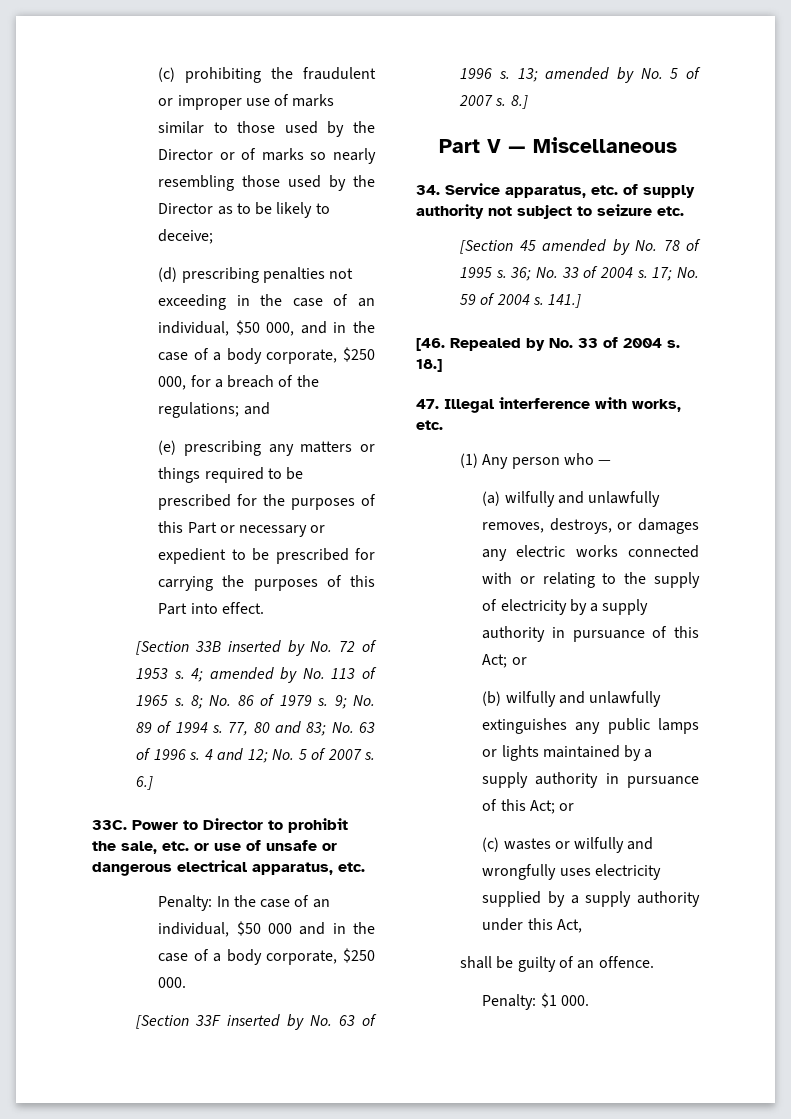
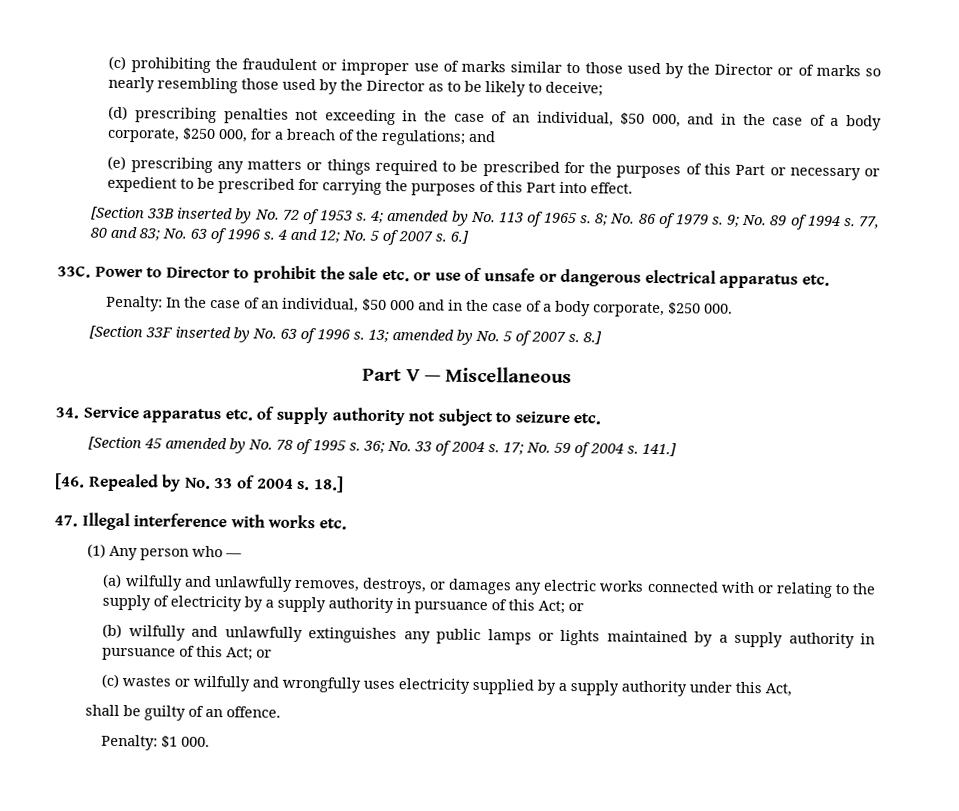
[121,841,157,854] sale, -> [348,266,379,280] sale
[252,862,333,875] apparatus, -> [719,273,799,289] apparatus
[505,185,586,198] apparatus, -> [142,408,222,424] apparatus
[632,399,681,412] works, -> [268,514,316,529] works

